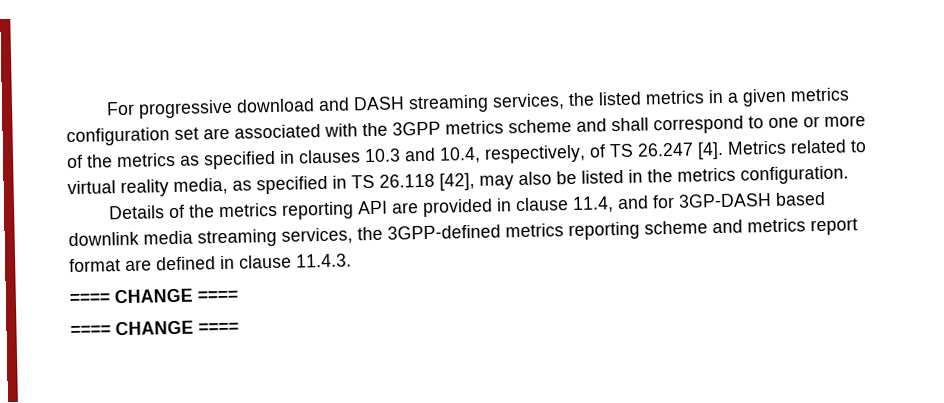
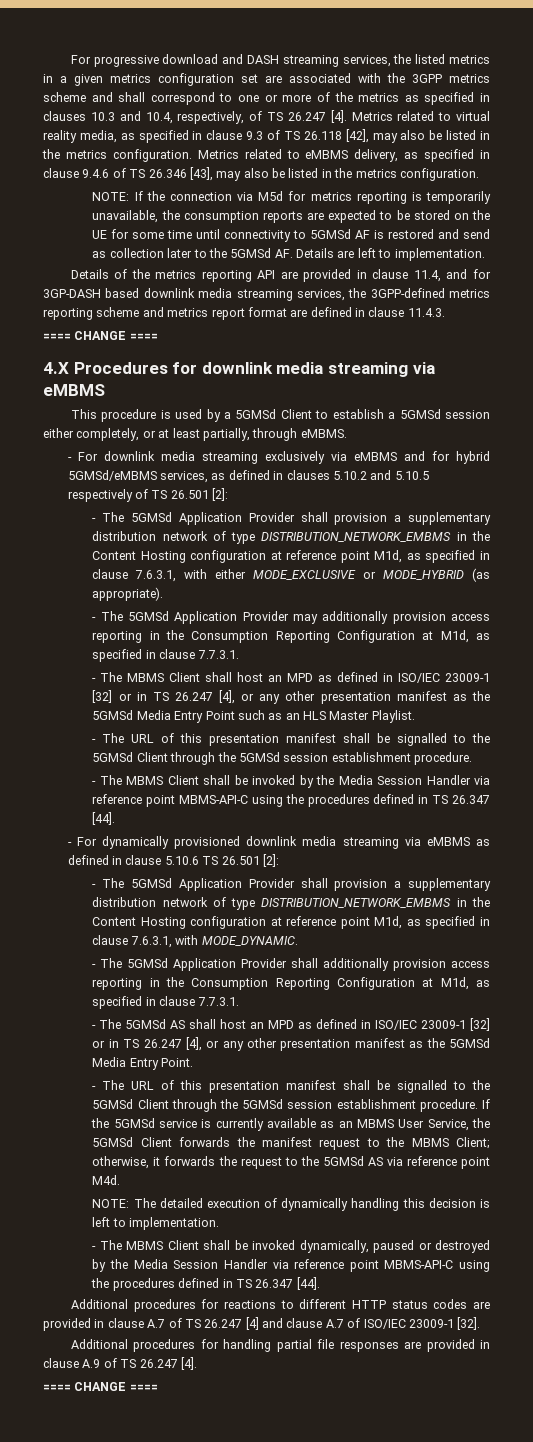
(347, 182) none -> [206,130,281,140] clause 9.3 of
(849, 175) none -> [197,149,490,162] [43,167,479,181] [92,191,491,204] [92,210,490,223] [92,229,491,242] [92,248,485,261] Metrics related to eMBMS delivery, as specified in clause 9.4.6 of TS 26.346 [43], may also be listed in the metrics configuration. // NOTE: If the connection via M5d for metrics reporting is temporarily unavailable, the consumption reports are expected to be stored on the UE for some time until connectivity to 5GMSd AF is restored and send as collection later to the 5GMSd AF. Details are left to implementation.
(238, 296) none -> [43,362,435,377] [43,384,105,396] [70,409,491,422] [43,428,347,441] [67,451,490,464] [67,470,429,483] [67,488,229,502] [92,512,491,525] [92,531,490,544] [92,550,490,563] [92,568,490,582] [92,587,164,601] [92,611,490,624] [92,630,490,643] [92,649,239,662] [92,672,491,683] [92,690,490,704] [92,710,415,723] [92,733,491,746] [92,752,472,765] [92,775,491,788] [92,794,491,807] [92,812,116,825] [67,836,491,849] [67,854,279,867] [92,878,491,891] [92,897,490,910] [92,916,490,929] [92,935,298,948] [92,958,490,971] [92,977,490,990] [92,996,239,1009] [92,1018,491,1031] [92,1037,490,1051] [92,1057,194,1070] [92,1080,491,1093] [92,1099,490,1112] [91,1118,491,1131] [92,1137,490,1150] [92,1156,490,1169] [92,1175,121,1185] [92,1198,490,1211] [92,1217,220,1230] [92,1240,491,1253] [92,1259,491,1272] [91,1277,320,1291] [70,1299,490,1312] [43,1317,481,1331] [70,1339,490,1352] [43,1357,197,1370] // 4.X Procedures for downlink media streaming via eMBMS // This procedure is used by a 5GMSd Client to establish a 5GMSd session either completely, or at least partially, through eMBMS. // - For downlink media streaming exclusively via eMBMS and for hybrid 5GMSd/eMBMS services, as defined in clauses 5.10.2 and 5.10.5 respectively of TS 26.501 [2]: // - The 5GMSd Application Provider shall provision a supplementary distribution network of type DISTRIBUTION_NETWORK_EMBMS in the Content Hosting configuration at reference point M1d, as specified in clause 7.6.3.1, with either MODE_EXCLUSIVE or MODE_HYBRID (as appropriate). // - The 5GMSd Application Provider may additionally provision access reporting in the Consumption Reporting Configuration at M1d, as specified in clause 7.7.3.1. // - The MBMS Client shall host an MPD as defined in ISO/IEC 23009-1 [32] or in TS 26.247 [4], or any other presentation manifest as the 5GMSd Media Entry Point such as an HLS Master Playlist. // - The URL of this presentation manifest shall be signalled to the 5GMSd Client through the 5GMSd session establishment procedure. // - The MBMS Client shall be invoked by the Media Session Handler via reference point MBMS-API-C using the procedures defined in TS 26.347 [44]. // - For dynamically provisioned downlink media streaming via eMBMS as defined in clause 5.10.6 TS 26.501 [2]: // - The 5GMSd Application Provider shall provision a supplementary distribution network of type DISTRIBUTION_NETWORK_EMBMS in the Content Hosting configuration at reference point M1d, as specified in clause 7.6.3.1, with MODE_DYNAMIC. // - The 5GMSd Application Provider shall additionally provision access reporting in the Consumption Reporting Configuration at M1d, as specified in clause 7.7.3.1. // - The 5GMSd AS shall host an MPD as defined in ISO/IEC 23009-1 [32] or in TS 26.247 [4], or any other presentation manifest as the 5GMSd Media Entry Point. // - The URL of this presentation manifest shall be signalled to the 5GMSd Client through the 5GMSd session establishment procedure. If the 5GMSd service is currently available as an MBMS User Service, the 5GMSd Client forwards the manifest request to the MBMS Client; otherwise, it forwards the request to the 5GMSd AS via reference point M4d. // NOTE: The detailed execution of dynamically handling this decision is left to implementation. // - The MBMS Client shall be invoked dynamically, paused or destroyed by the Media Session Handler via reference point MBMS-API-C using the procedures defined in TS 26.347 [44]. // Additional procedures for reactions to different HTTP status codes are provided in clause A.7 of TS 26.247 [4] and clause A.7 of ISO/IEC 23009-1 [32]. // Additional procedures for handling partial file responses are provided in clause A.9 of TS 26.247 [4].

